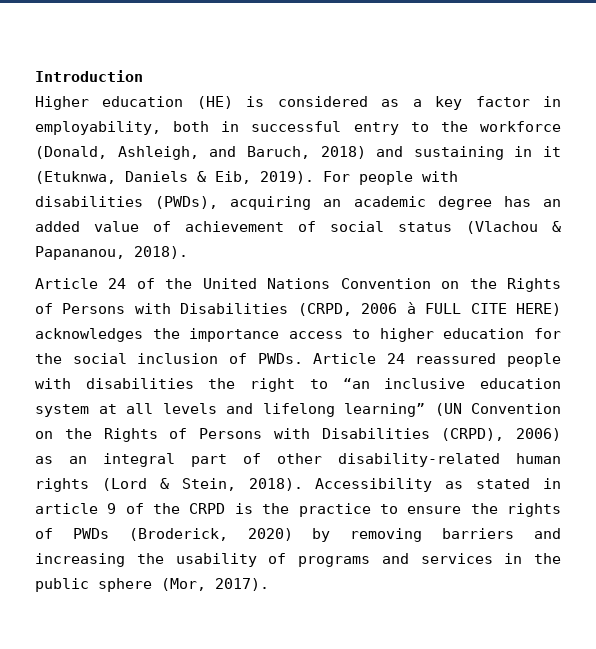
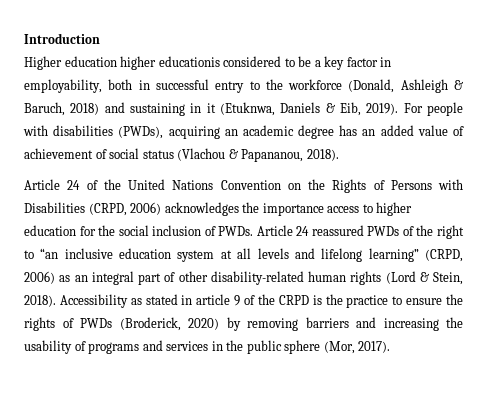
[196,96,400,109] (HE) is considered as -> [120,56,312,70] higher educationis considered to be
[117,146,237,160] Ashleigh, and -> [400,79,464,93] Ashleigh &
[361,302,561,316] 2006 à FULL CITE HERE) -> [130,202,162,215] 2006)
[507,353,561,367] [35,378,194,389] people with disabilities -> [367,226,414,236] PWDs of
[434,403,561,416] [35,428,505,442] (UN Convention on the Rights of Persons with Disabilities (CRPD), -> [425,249,464,262] (CRPD,

